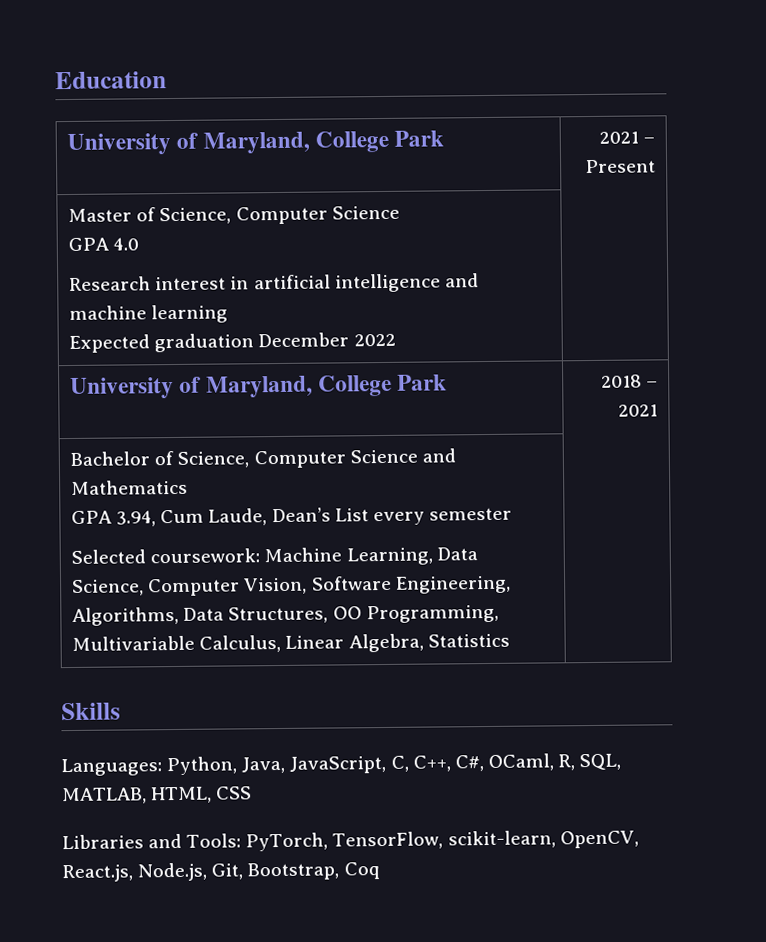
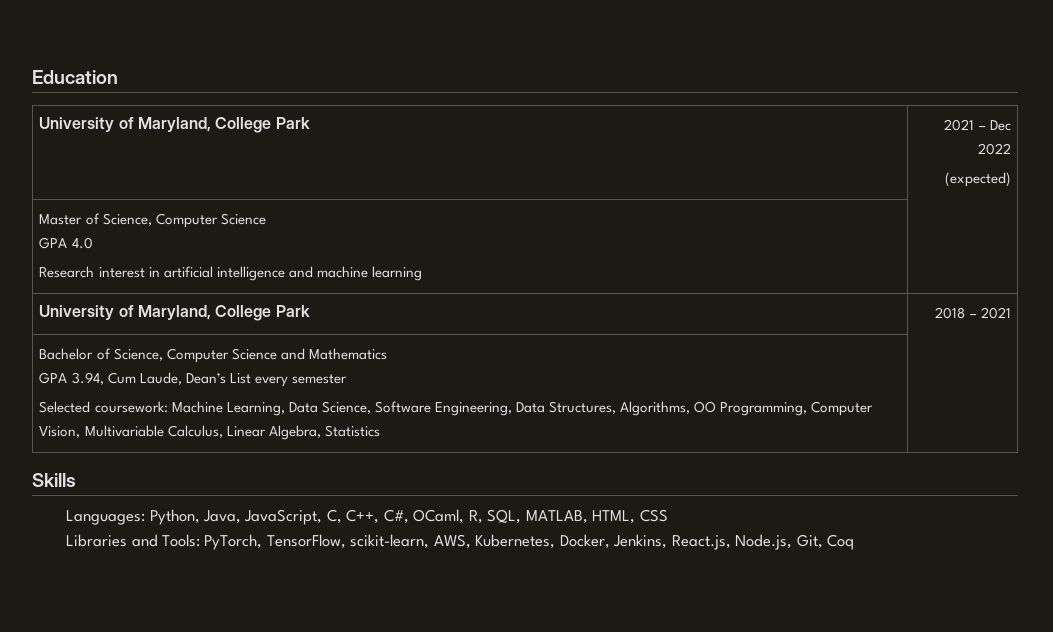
[584,159,656,174] Present -> [989,120,1011,131] [977,143,1011,155] [944,172,1011,187] Dec 2022 // (expected)
[69,332,396,354] // Expected graduation December 2022 -> (422, 273) none
[148,575,511,597] [72,604,499,626] Computer Vision, Software Engineering, Algorithms, Data Structures, OO Programming, -> [374,401,874,416] [39,426,81,438] Software Engineering, Data Structures, Algorithms, OO Programming, Computer Vision,
[559,830,639,849] OpenCV, -> [433,534,668,549] AWS, Kubernetes, Docker, Jenkins,
[247,862,340,881] Bootstrap, -> (823, 541) none

